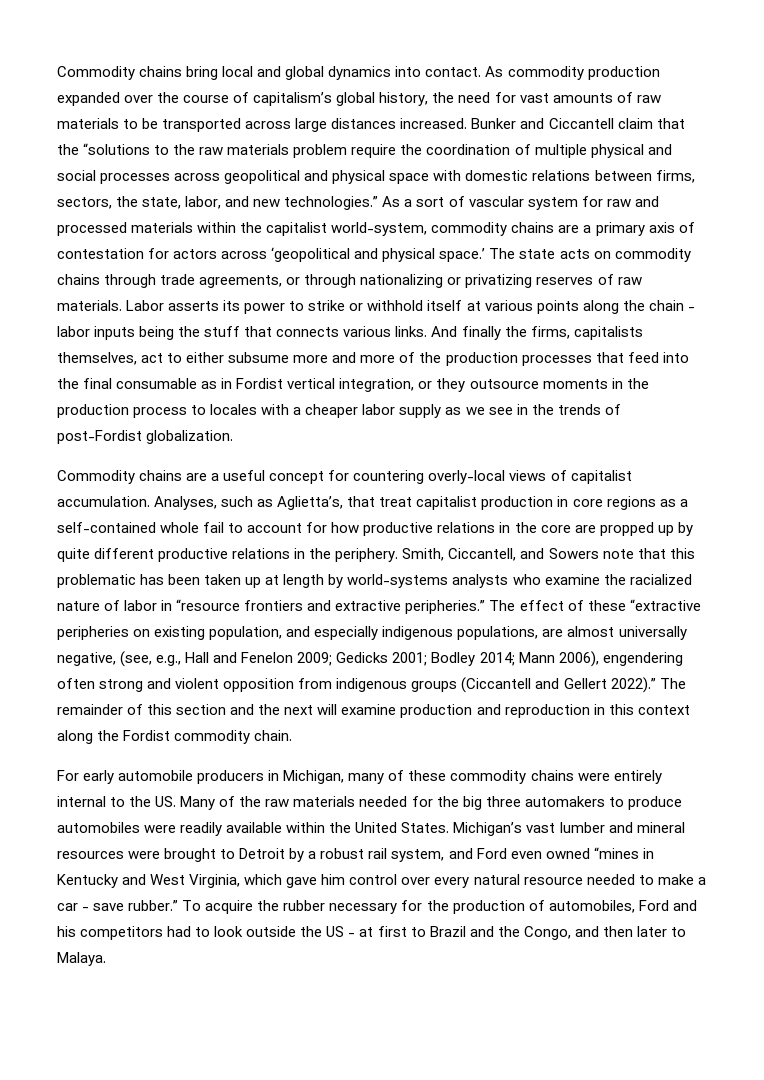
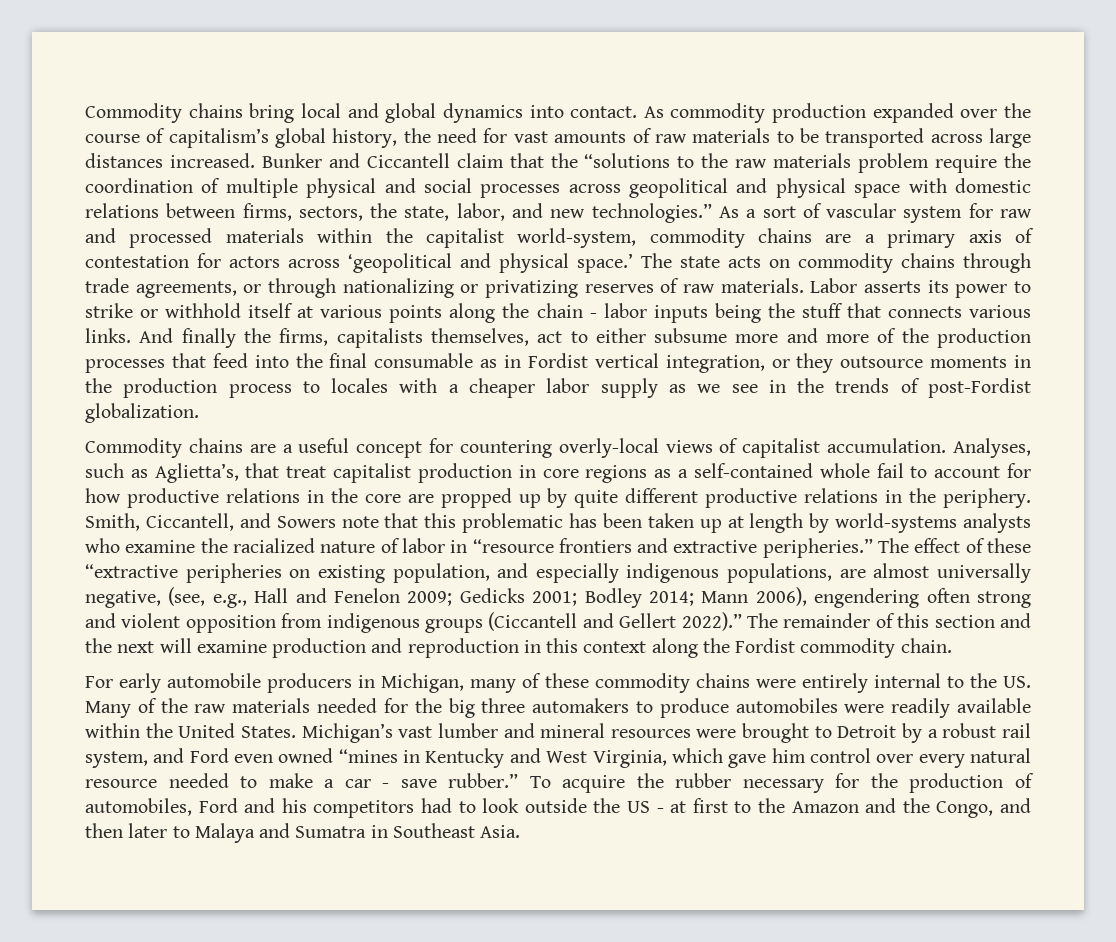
[429,926,466,937] Brazil -> [758,798,859,813] the Amazon
[57,952,106,966] Malaya. -> [194,823,521,843] Malaya and Sumatra in Southeast Asia.

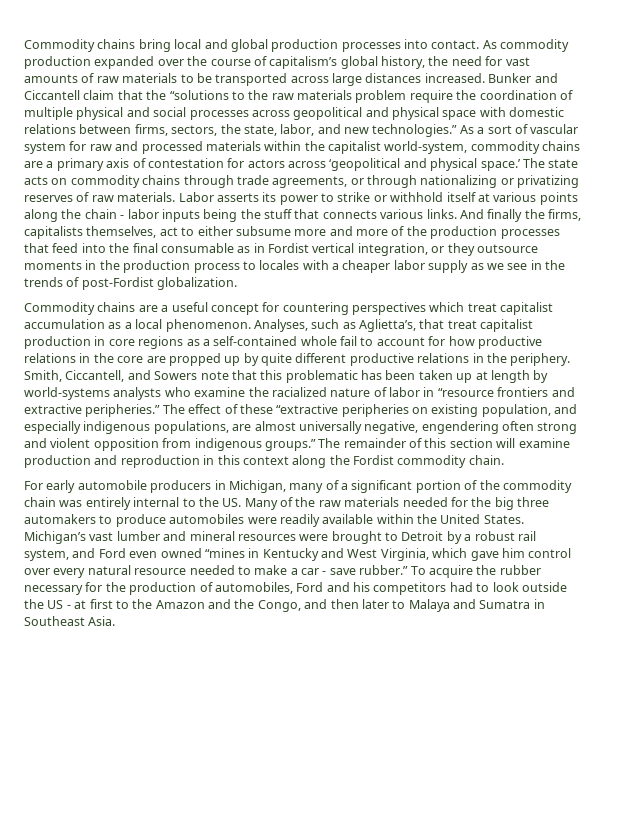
[442,103,523,123] dynamics -> [271,39,401,52] production processes
[558,438,947,458] overly-local views of capitalist accumulation. -> [352,302,554,315] [24,319,251,332] perspectives which treat capitalist accumulation as a local phenomenon.
[168,587,807,608] (see, e.g., Hall and Fenelon 2009; Gedicks 2001; Bodley 2014; Mann 2006), -> (419, 427) none
[425,612,742,633] groups (Ciccantell and Gellert 2022).” -> [264,439,316,451] groups.”
[999,613,1031,628] [85,638,155,653] and the next -> (493, 443) none
[544,673,796,693] these commodity chains were -> [341,480,572,493] [24,497,83,507] a significant portion of the commodity chain was

